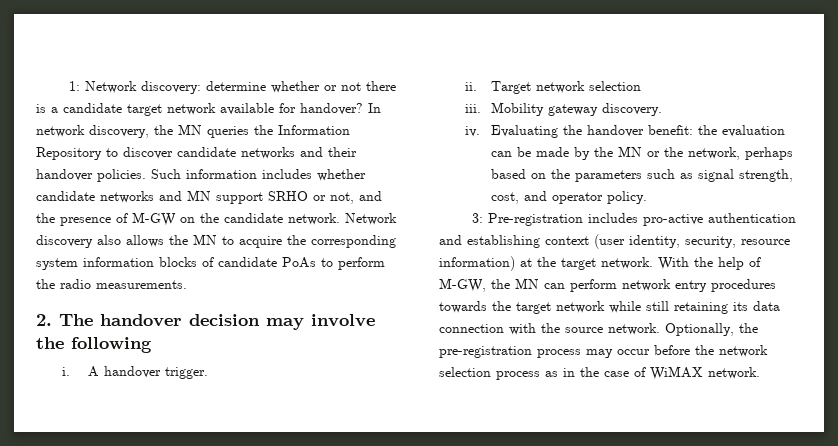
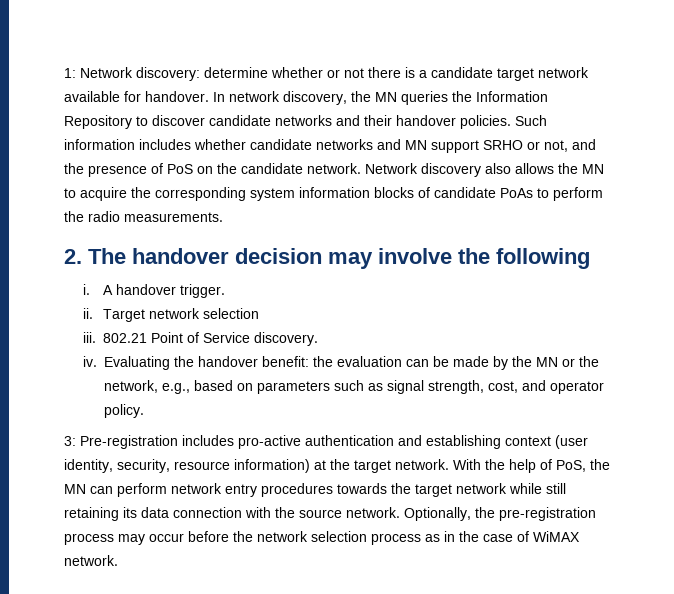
[300,103,363,115] handover? -> [145,91,209,102] handover.
[132,212,176,226] M-GW -> [167,164,193,174] PoS
[491,102,599,116] Mobility gateway -> [103,332,251,343] 802.21 Point of Service
[745,147,794,160] perhaps -> [162,383,191,394] e.g.,
[551,169,571,179] the -> (254, 387) none
[439,278,486,292] M-GW, -> [556,460,586,472] PoS,

